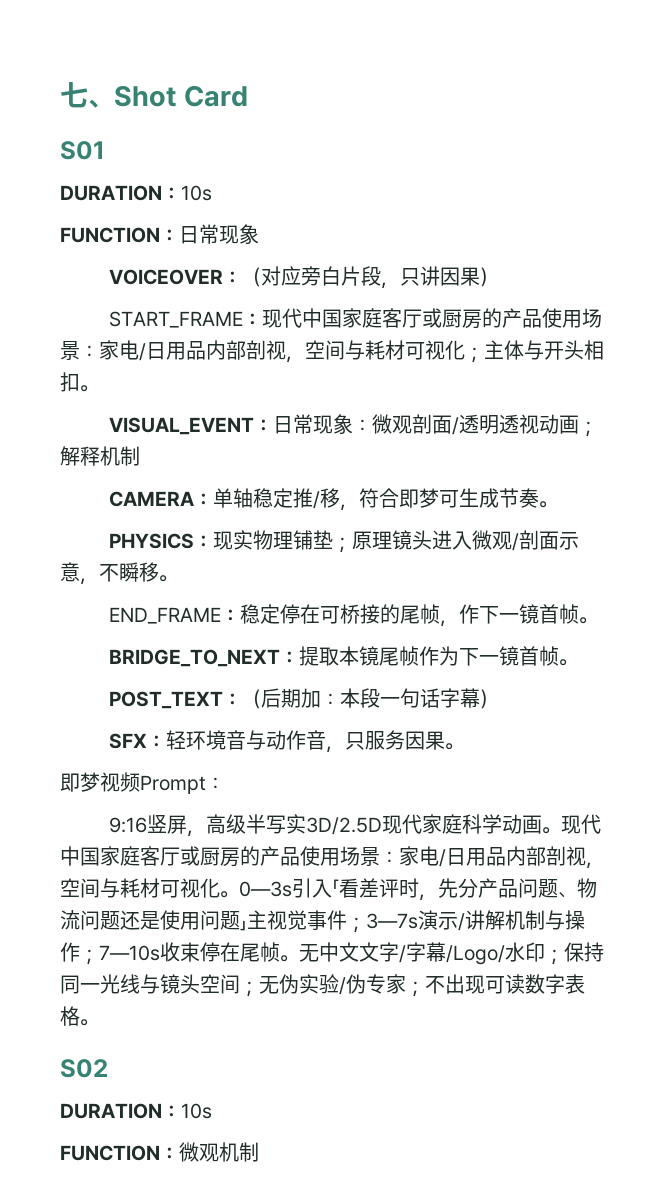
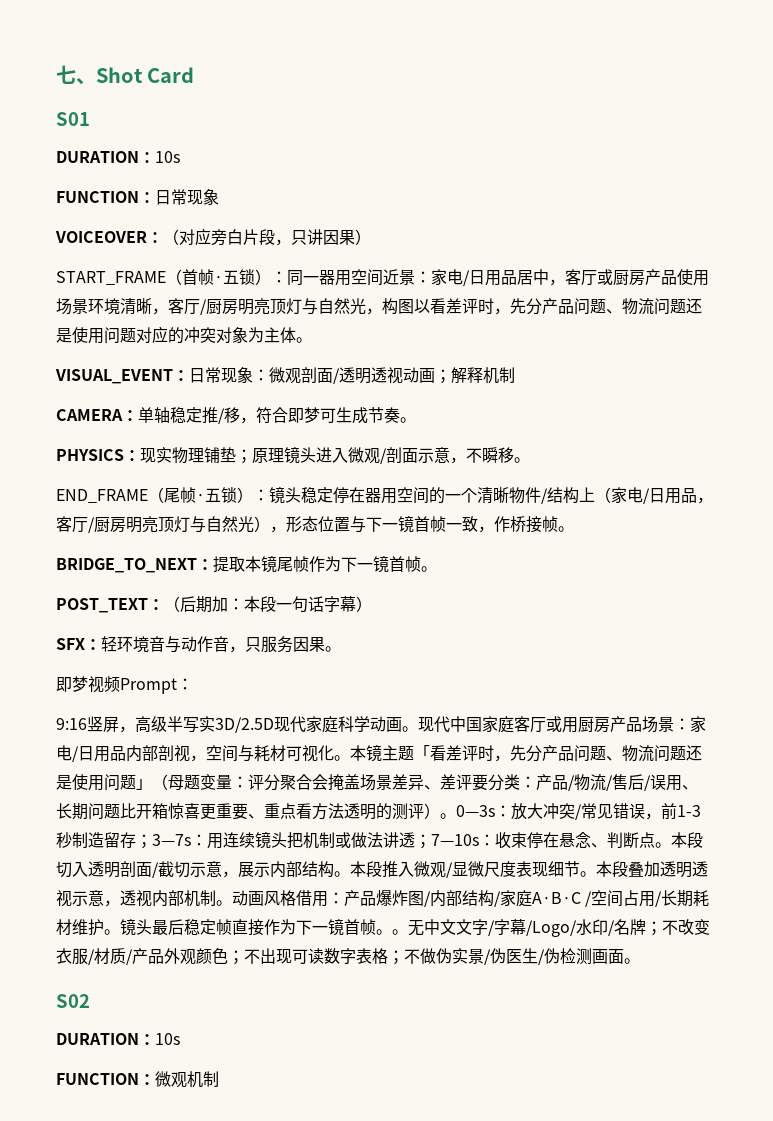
[242,308,602,329] [60,340,604,363] [60,372,80,392] ：现代中国家庭客厅或厨房的产品使用场景：家电/日用品内部剖视，空间与耗材可视化；主体与开头相扣 -> [166,269,709,286] [56,298,702,315] [56,326,296,344] （首帧·五锁）：同一器用空间近景：家电/日用品居中，客厅或厨房产品使用场景环境清晰，客厅/厨房明亮顶灯与自然光，构图以看差评时，先分产品问题、物流问题还是使用问题对应的冲突对象为主体
[220,604,559,627] ：稳定停在可桥接的尾帧，作下一镜首 -> [148,486,713,504] [56,515,542,533] （尾帧·五锁）：镜头稳定停在器用空间的一个清晰物件/结构上（家电/日用品，客厅/厨房明亮顶灯与自然光），形态位置与下一镜首帧一致，作桥接
[200,846,340,867] 厨房的产品使用 -> [562,716,642,733] 用厨房产品
[239,878,332,898] 0—3s引入 -> [350,744,414,762] 本镜主题
[247,910,585,933] [60,942,280,965] 主视觉事件；3—7s演示/讲解机制与操作；7—10s收束停在尾帧 -> [152,774,698,791] [56,803,701,820] [56,831,703,849] [56,861,708,878] [56,890,710,907] [56,918,392,936] （母题变量：评分聚合会掩盖场景差异、差评要分类：产品/物流/售后/误用、长期问题比开箱惊喜更重要、重点看方法透明的测评）。0—3s：放大冲突/常见错误，前1-3秒制造留存；3—7s：用连续镜头把机制或做法讲透；7—10s：收束停在悬念、判断点。本段切入透明剖面/截切示意，展示内部结构。本段推入微观/显微尺度表现细节。本段叠加透明透视示意，透视内部机制。动画风格借用：产品爆炸图/内部结构/家庭A·B·C /空间占用/长期耗材维护。镜头最后稳定帧直接作为下一镜首帧。
[545,942,604,965] [60,974,406,997] ；保持同一光线与镜头空间；无伪实验/伪专家 -> [608,919,710,936] [56,948,228,965] /名牌；不改变衣服/材质/产品外观颜色
(80, 1016) none -> [388,948,624,965] ；不做伪实景/伪医生/伪检测画面

